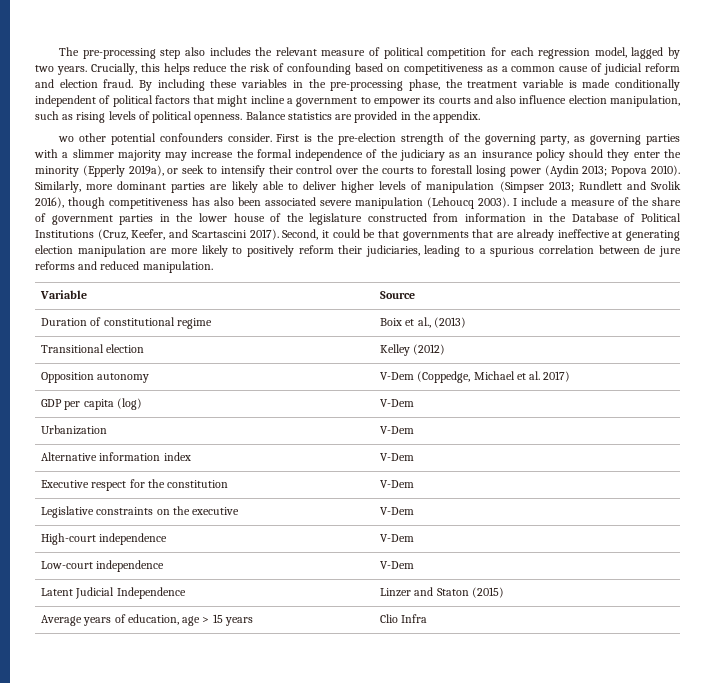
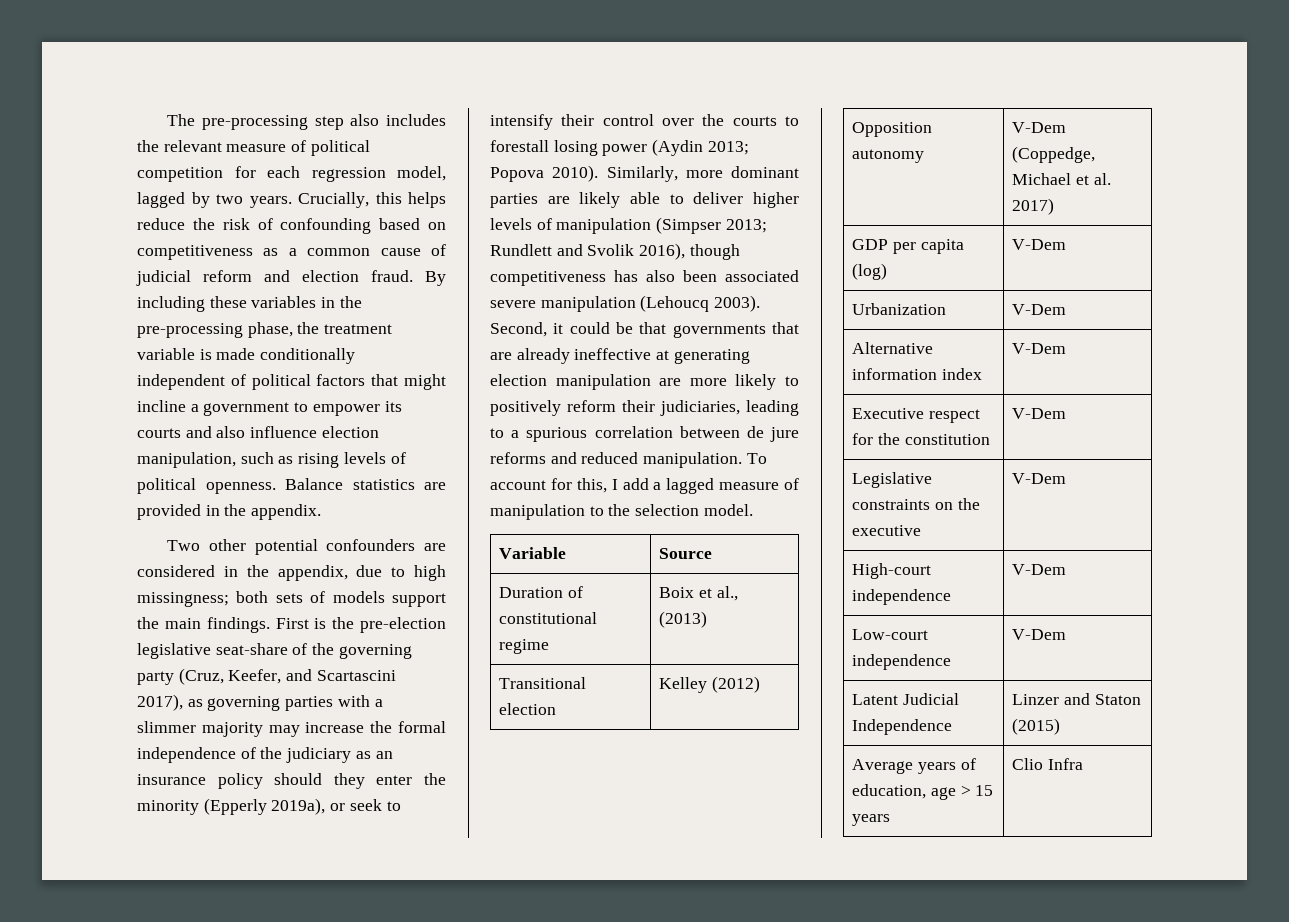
[58,136,75,142] wo -> [167,540,201,551] Two
[227,133,272,142] consider. -> [424,543,447,551] [137,565,446,581] [137,591,446,607] [137,617,270,633] are considered in the appendix, due to high missingness; both sets of models support the main findings.
[400,133,444,145] strength -> [137,643,288,659] legislative seat-share
[540,135,570,145] party, -> [137,668,396,685] [137,694,183,711] party (Cruz, Keefer, and Scartascini 2017),
[513,197,681,206] [35,213,681,225] [35,229,279,240] I include a measure of the share of government parties in the lower house of the legislature constructed from information in the Database of Political Institutions (Cruz, Keefer, and Scartascini 2017). -> (761, 303) none
(213, 267) none -> [746,453,767,464] [490,478,799,494] [490,504,753,520] To account for this, I add a lagged measure of manipulation to the selection model.

